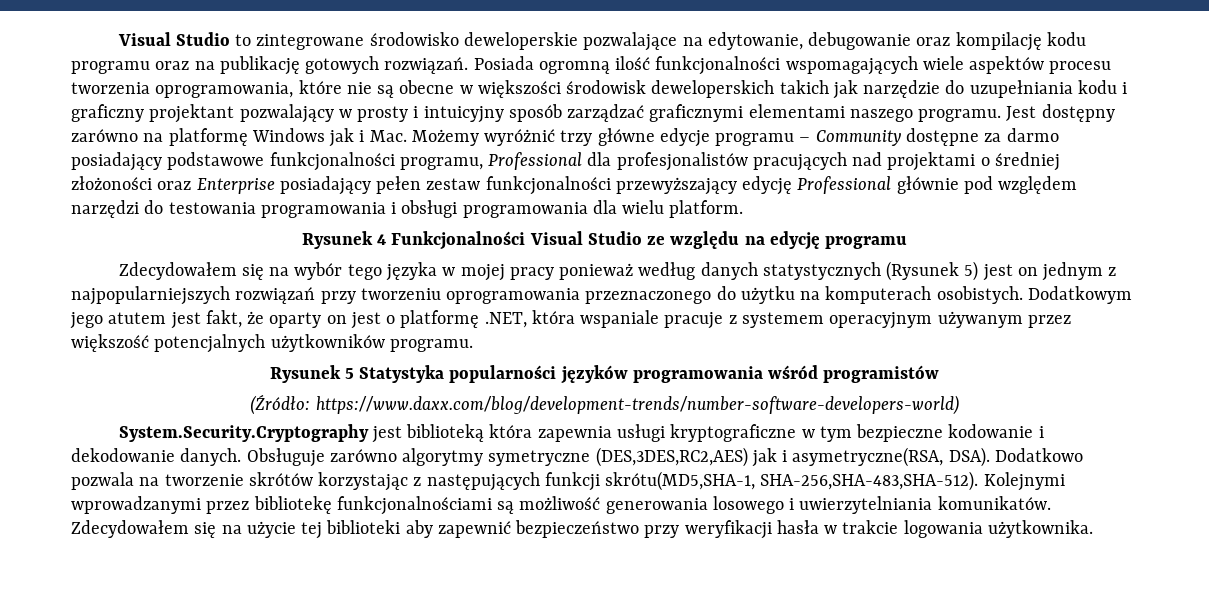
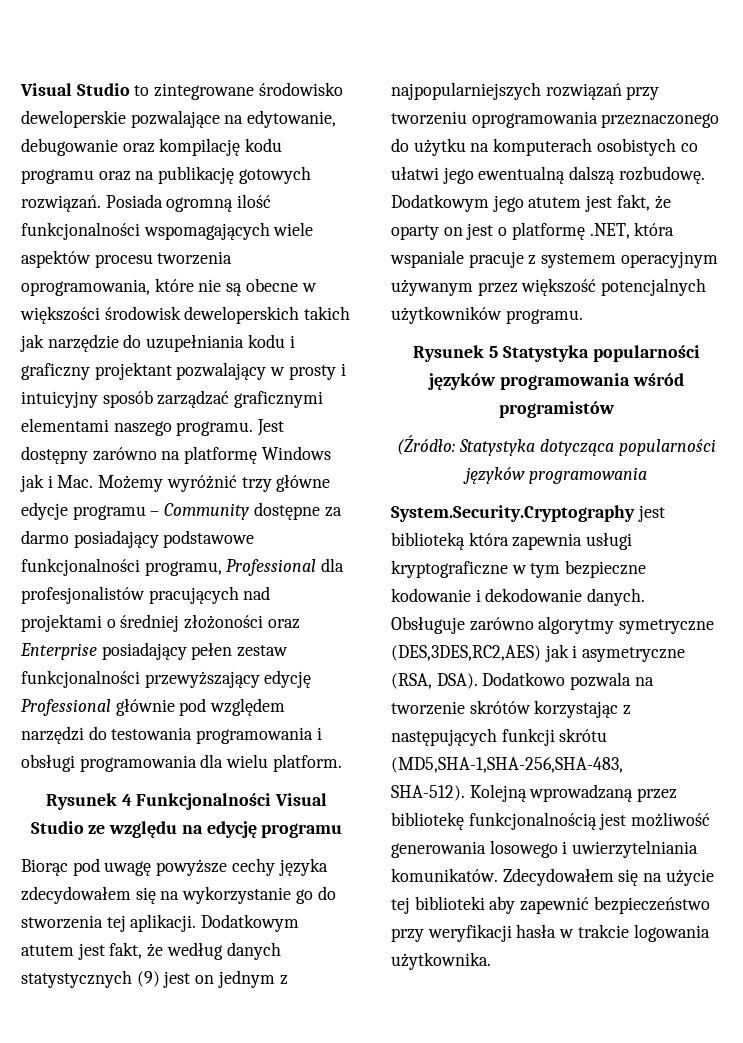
[118,262,634,281] Zdecydowałem się na wybór tego języka w mojej pracy ponieważ -> [21,858,328,876] [21,886,336,904] [21,914,300,932] [21,942,164,960] Biorąc pod uwagę powyższe cechy języka zdecydowałem się na wykorzystanie go do stworzenia tej aplikacji. Dodatkowym atutem jest fakt, że
[886,261,979,281] (Rysunek 5) -> [136,971,160,987] (9)
[936,286,1023,304] osobistych. -> [596,138,698,156] [391,166,705,184] osobistych co ułatwi jego ewentualną dalszą rozbudowę.
[315,395,959,415] https://www.daxx.com/blog/development-trends/number-software-developers-world) -> [459,439,716,456] [463,467,647,484] Statystyka dotycząca popularności języków programowania
[792,447,944,467] asymetryczne(RSA, -> [582,647,686,662] [391,673,432,689] asymetryczne (RSA,
[605,471,1065,491] [71,496,515,515] skrótu(MD5,SHA-1, SHA-256,SHA-483,SHA-512). Kolejnymi wprowadzanymi przez bibliotekę funkcjonalnościami są -> [559,728,608,742] [391,757,623,773] [391,784,678,802] [391,812,627,830] skrótu (MD5,SHA-1,SHA-256,SHA-483, // SHA-512). Kolejną wprowadzaną przez bibliotekę funkcjonalnością jest

